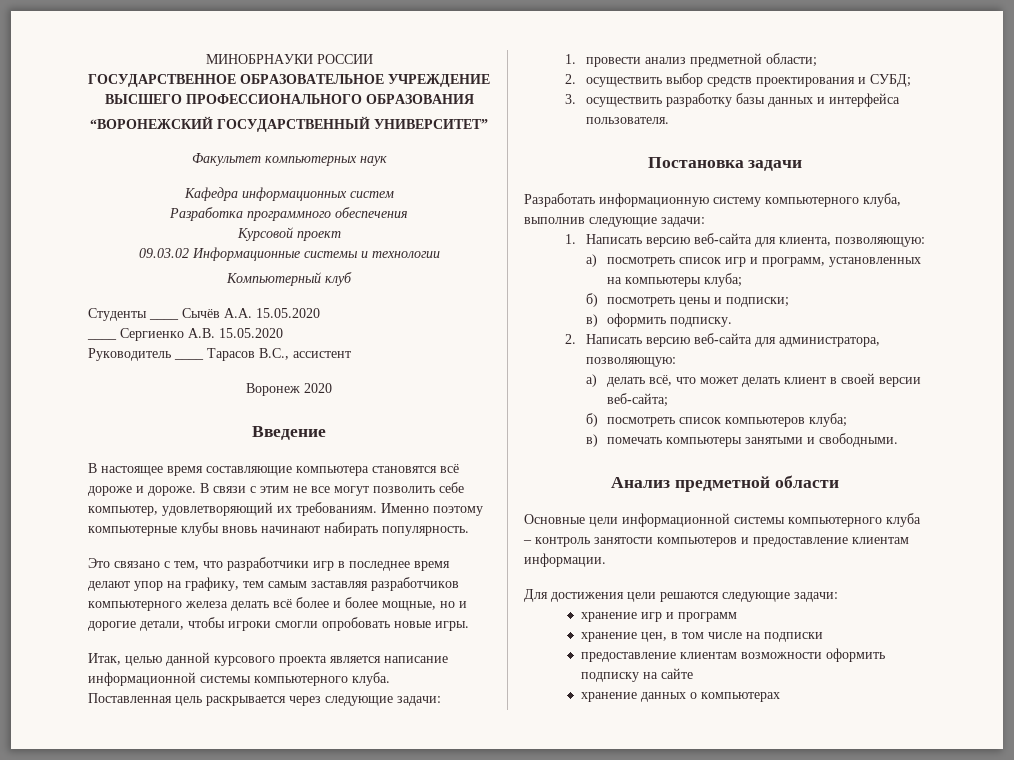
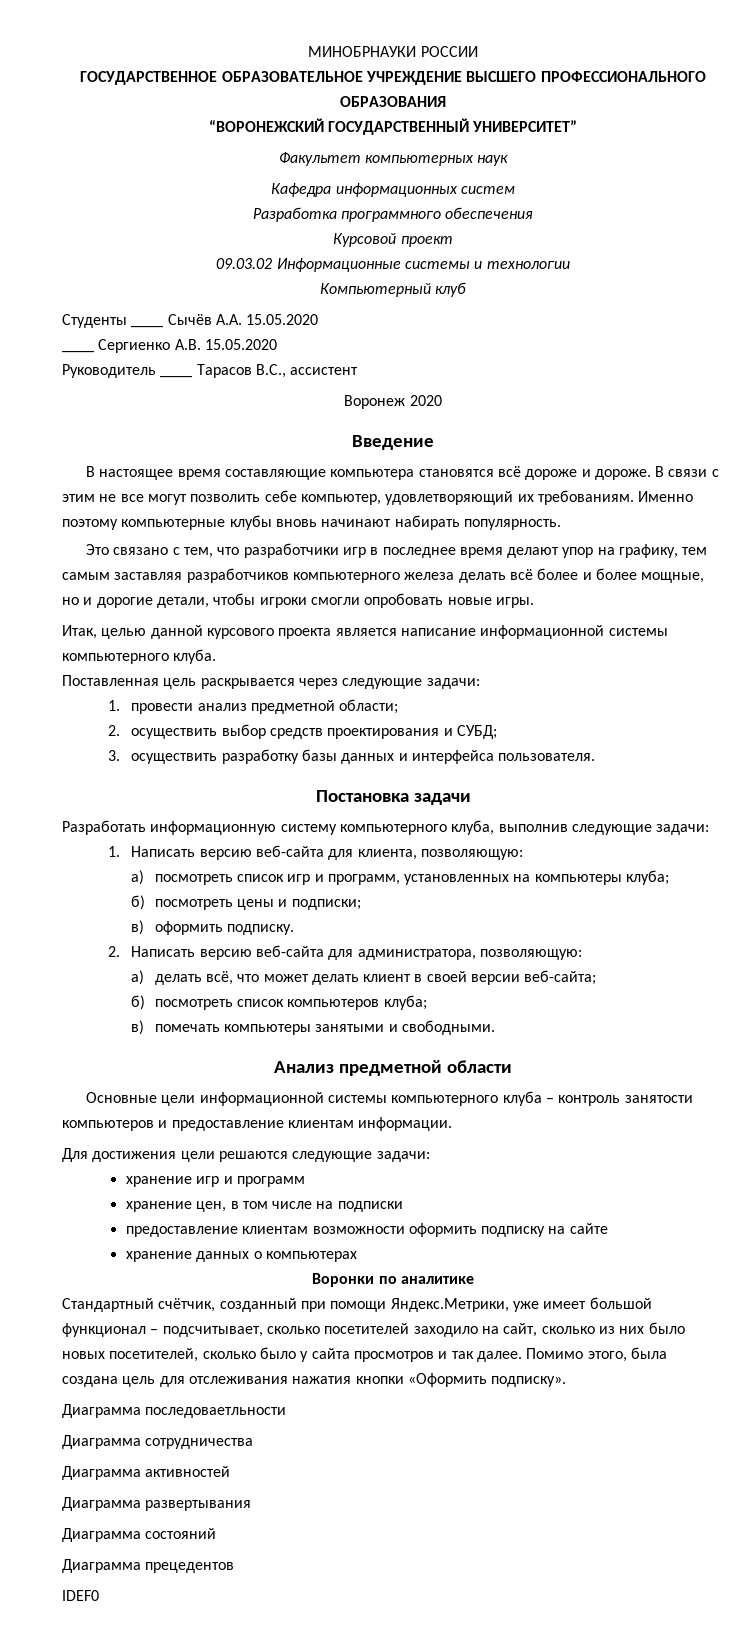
(780, 697) none -> [312,1273,474,1287] [62,1297,652,1312] [62,1322,685,1337] [62,1347,667,1362] [62,1373,567,1387] [62,1404,287,1418] [62,1435,254,1449] [62,1466,231,1480] [62,1497,252,1511] [62,1528,217,1542] [62,1559,235,1573] [62,1590,99,1601] // Воронки по аналитике // Стандартный счётчик, созданный при помощи Яндекс.Метрики, уже имеет большой функционал – подсчитывает, сколько посетителей заходило на сайт, сколько из них было новых посетителей, сколько было у сайта просмотров и так далее. Помимо этого, была создана цель для отслеживания нажатия кнопки «Оформить подписку». // Диаграмма последоваетльности // Диаграмма сотрудничества // Диаграмма активностей // Диаграмма развертывания // Диаграмма состояний // Диаграмма прецедентов // IDEF0

